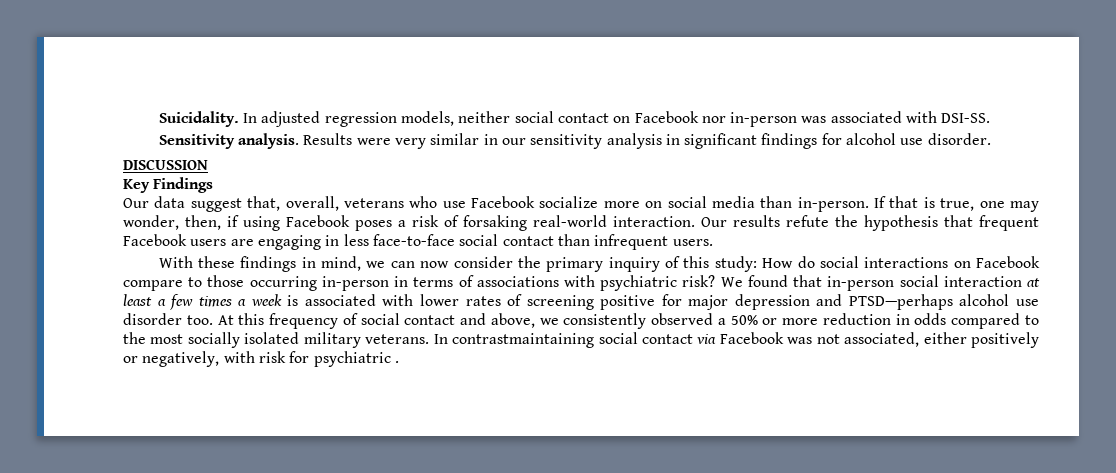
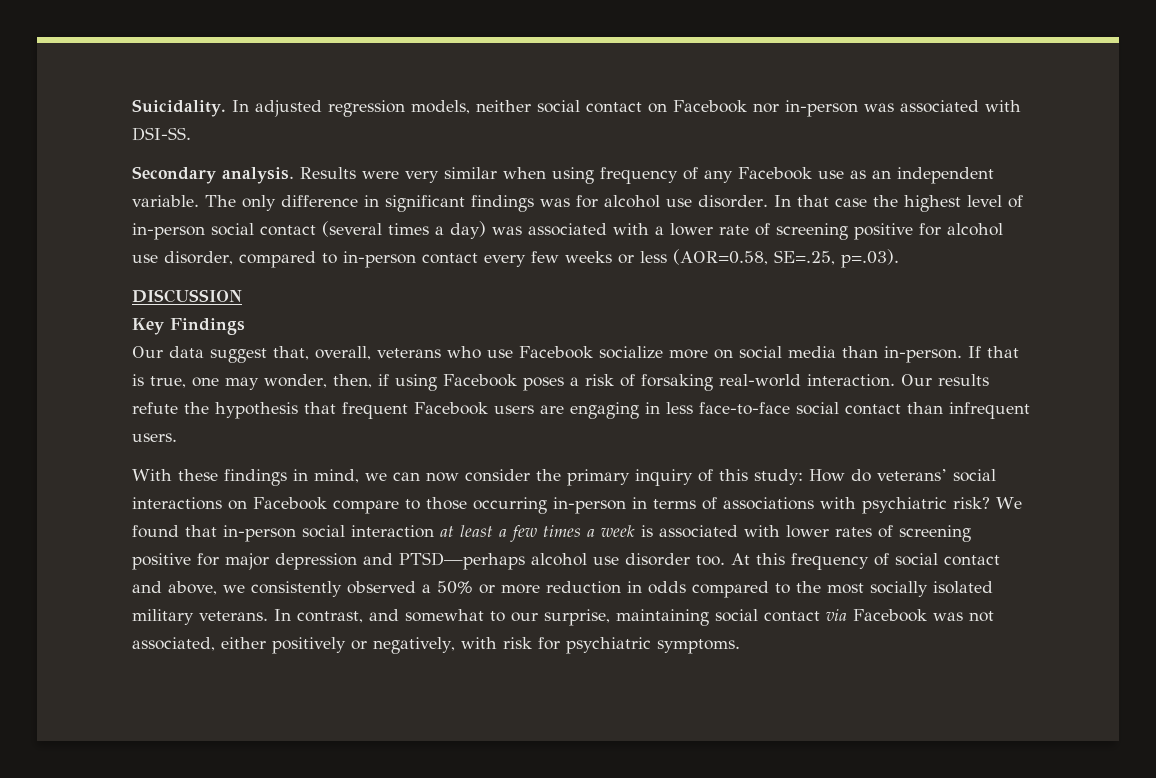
[158,134,235,149] Sensitivity -> [132,166,216,184] Secondary
[483,133,662,149] in our sensitivity analysis -> [503,167,994,184] [132,195,358,211] when using frequency of any Facebook use as an independent variable. The only difference
(818, 141) none -> [540,198,570,207] was
(991, 139) none -> [773,195,1023,212] [132,221,1003,240] [132,249,899,268] In that case the highest level of in-person social contact (several times a day) was associated with a lower rate of screening positive for alcohol use disorder, compared to in-person contact every few weeks or less (AOR=0.58, SE=.25, p=.03).
(815, 262) none -> [877,469,947,481] veterans’
[452,333,595,348] contrastmaintaining -> [297,609,709,626] contrast, and somewhat to our surprise, maintaining
[394,361,399,363] . -> [656,639,740,654] symptoms.

